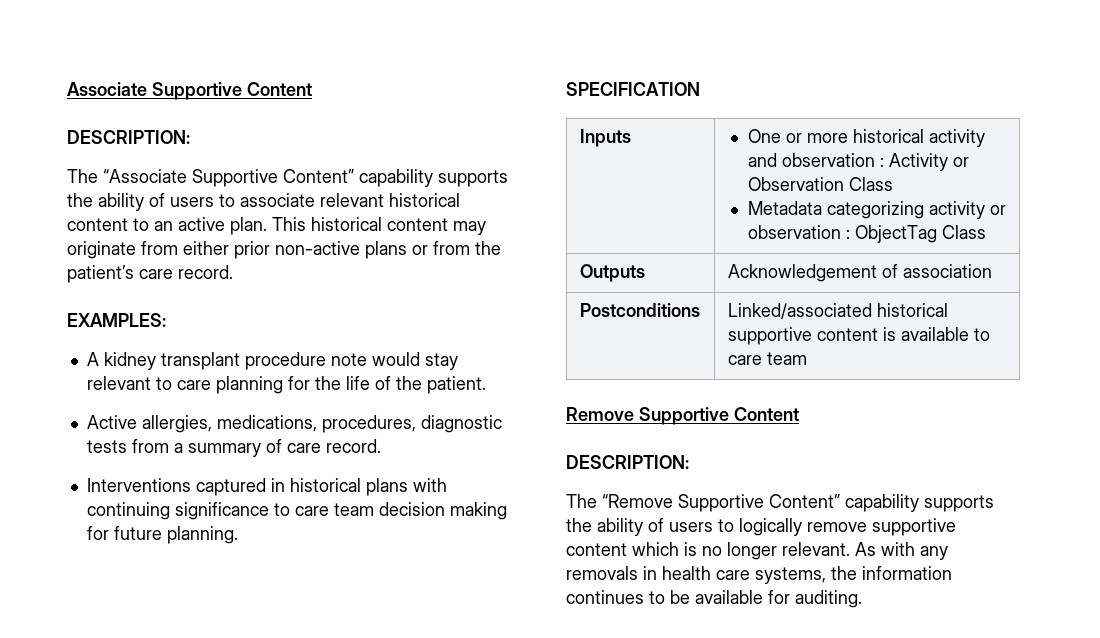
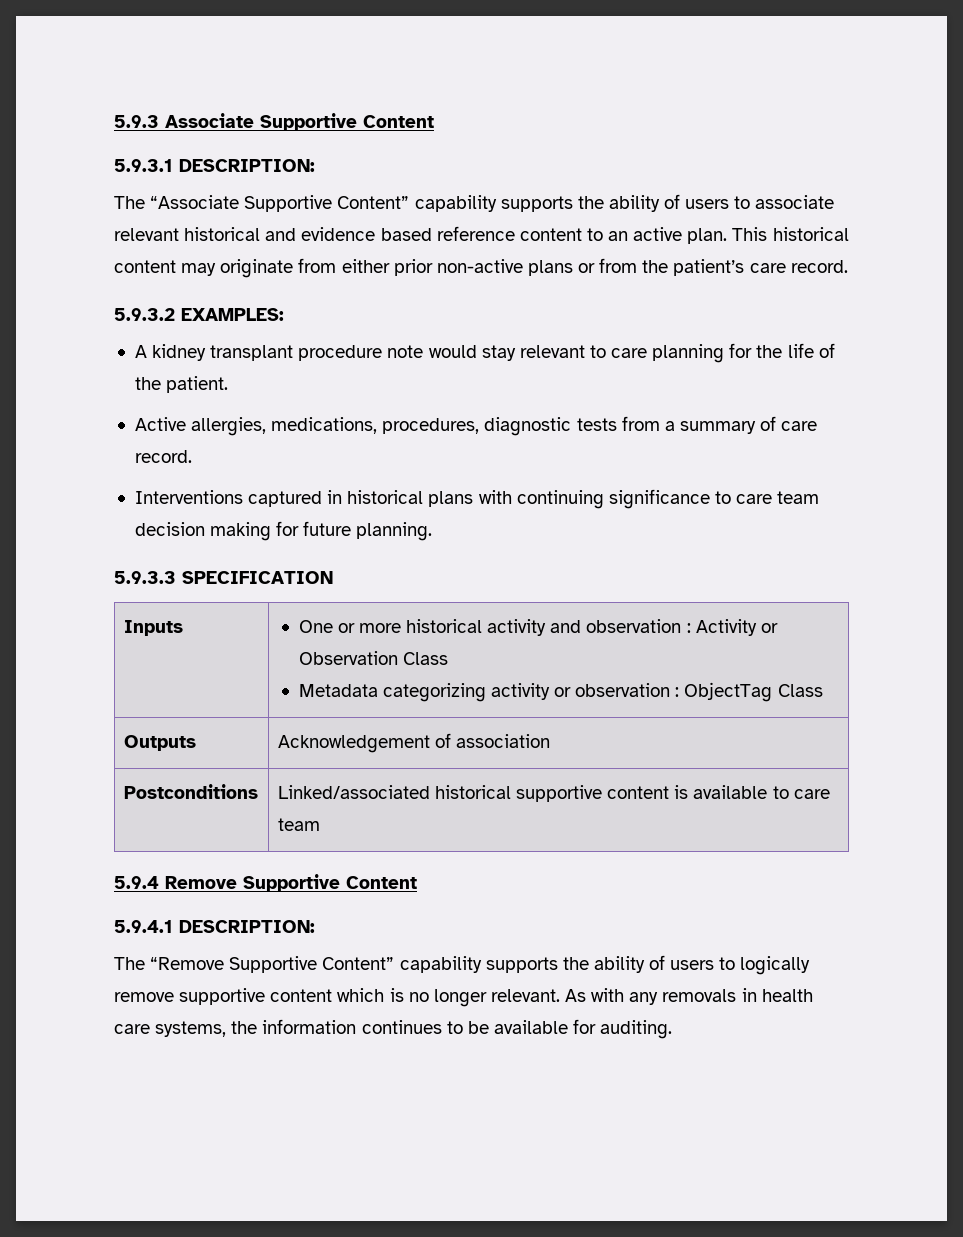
(67, 89) none -> [114,115,159,128] 5.9.3
(312, 89) none -> [114,159,173,172] 5.9.3.1
(460, 200) none -> [265,226,515,241] and evidence based reference
(233, 272) none -> [114,308,175,321] 5.9.3.2
(238, 535) none -> [114,571,176,584] 5.9.3.3
(807, 358) none -> [114,876,159,889] 5.9.4
(799, 414) none -> [114,920,173,933] 5.9.4.1

